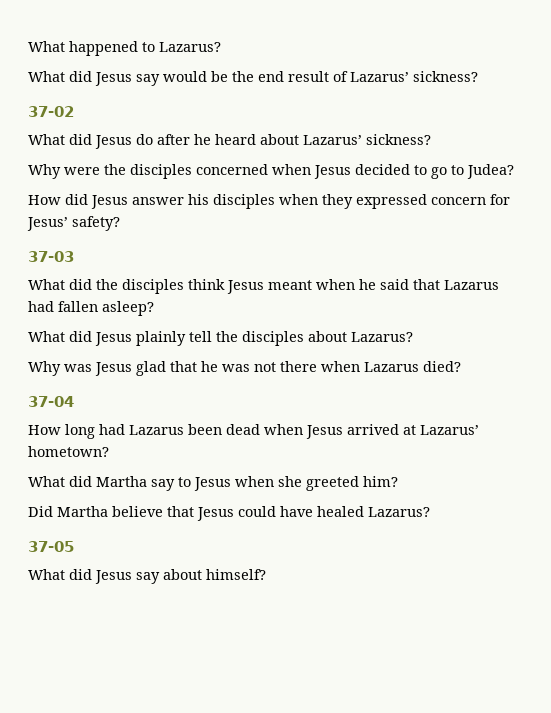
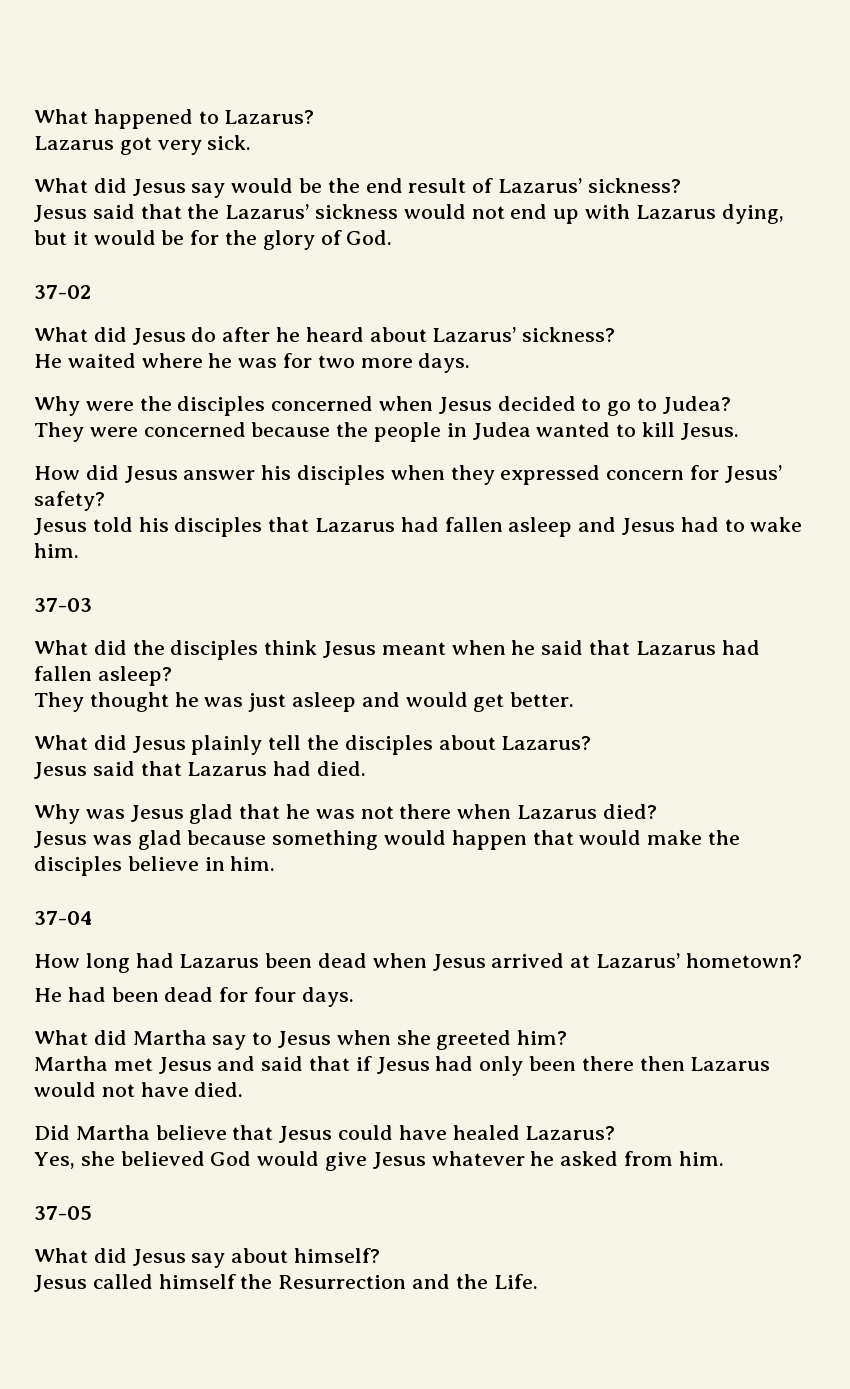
(221, 47) none -> [34,135,252,155] // Lazarus got very sick.
(478, 76) none -> [34,204,784,224] [34,230,393,250] // Jesus said that the Lazarus’ sickness would not end up with Lazarus dying, but it would be for the glory of God.
(431, 139) none -> [34,353,471,373] // He waited where he was for two more days.
(514, 171) none -> [34,422,739,442] // They were concerned because the people in Judea wanted to kill Jesus.
(120, 223) none -> [34,517,803,537] [34,543,79,558] // Jesus told his disciples that Lazarus had fallen asleep and Jesus had to wake him.
(154, 308) none -> [34,692,575,712] // They thought he was just asleep and would get better.
(413, 337) none -> [34,761,367,779] // Jesus said that Lazarus had died.
(461, 366) none -> [34,830,741,850] [34,856,276,876] // Jesus was glad because something would happen that would make the disciples believe in him.
(109, 451) none -> [34,987,354,1007] // He had been dead for four days.
(398, 481) none -> [34,1056,771,1076] [34,1082,244,1097] // Martha met Jesus and said that if Jesus had only been there then Lazarus would not have died.
(430, 512) none -> [34,1151,724,1171] // Yes, she believed God would give Jesus whatever he asked from him.
(266, 574) none -> [34,1274,538,1292] // Jesus called himself the Resurrection and the Life.

